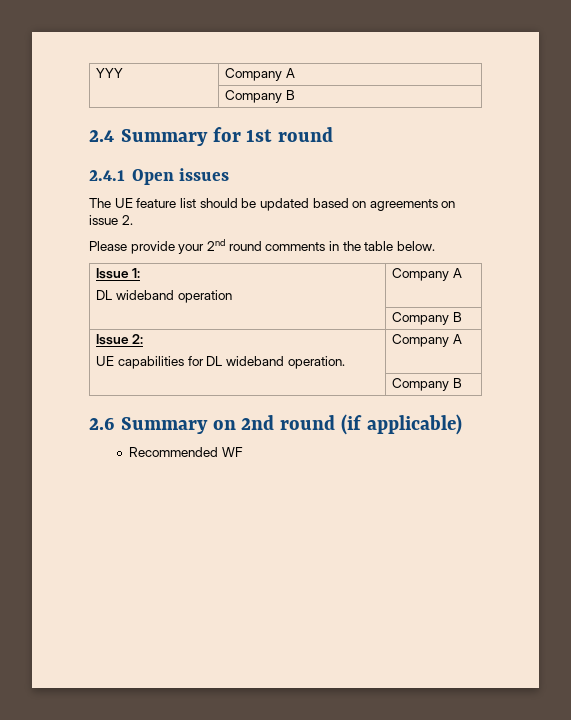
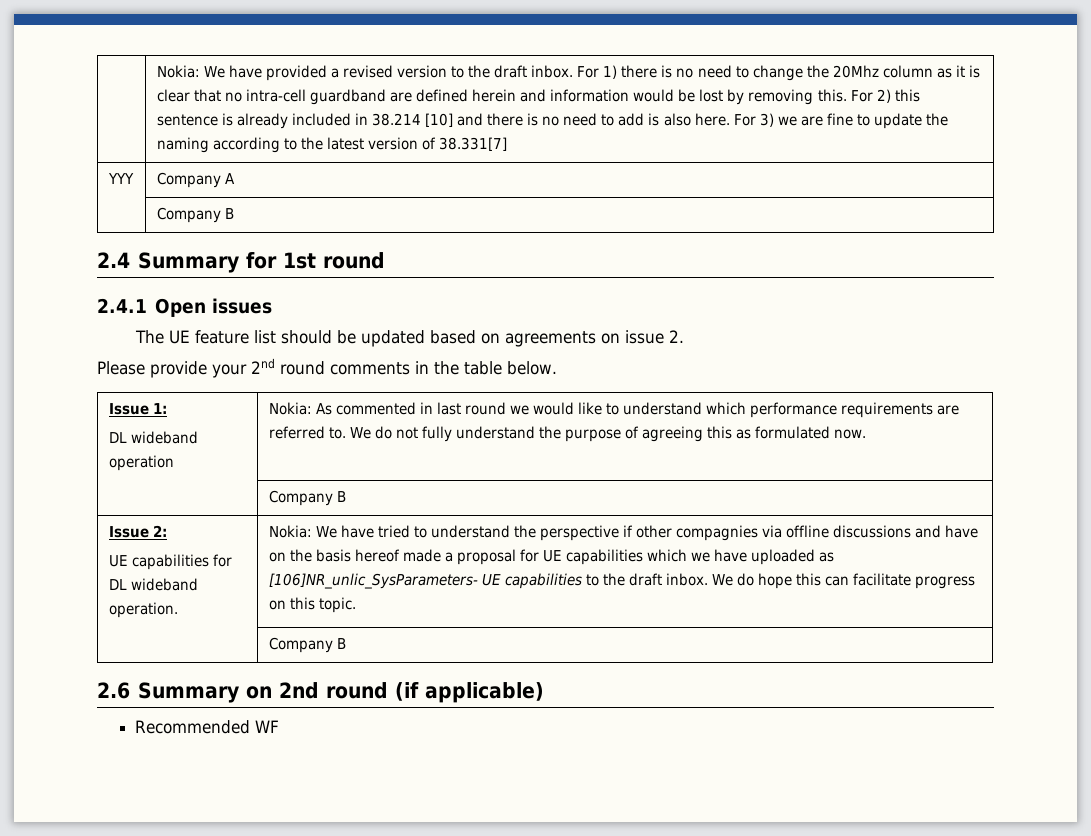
(96, 73) none -> [156,65,980,81] [156,89,920,105] [156,113,948,129] [156,137,508,153] | Nokia: We have provided a revised version to the draft inbox. For 1) there is no need to change the 20Mhz column as it is clear that no intra-cell guardband are defined herein and information would be lost by removing this. For 2) this sentence is already included in 38.214 [10] and there is no need to add is also here. For 3) we are fine to update the naming according to the latest version of 38.331[7] //
[392,268,462,281] Company A -> [268,402,960,418] [268,426,867,442] Nokia: As commented in last round we would like to understand which performance requirements are referred to. We do not fully understand the purpose of agreeing this as formulated now.
[392,334,462,347] Company A -> [268,525,979,541] [268,549,835,565] [268,573,976,589] [268,597,356,613] Nokia: We have tried to understand the perspective if other compagnies via offline discussions and have on the basis hereof made a proposal for UE capabilities which we have uploaded as [106]NR_unlic_SysParameters- UE capabilities to the draft inbox. We do hope this can facilitate progress on this topic.

